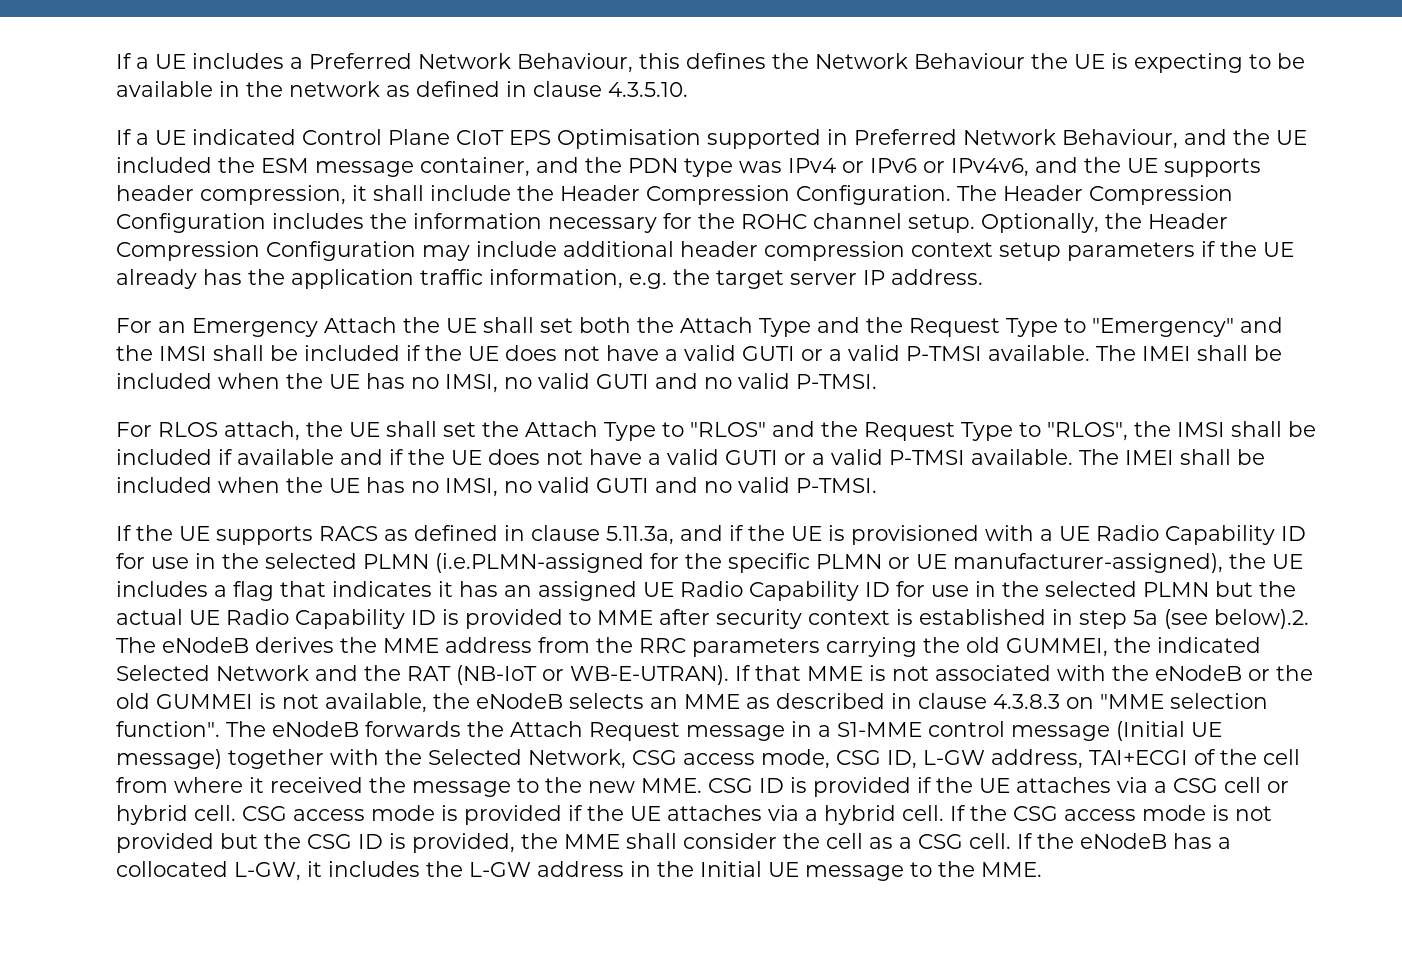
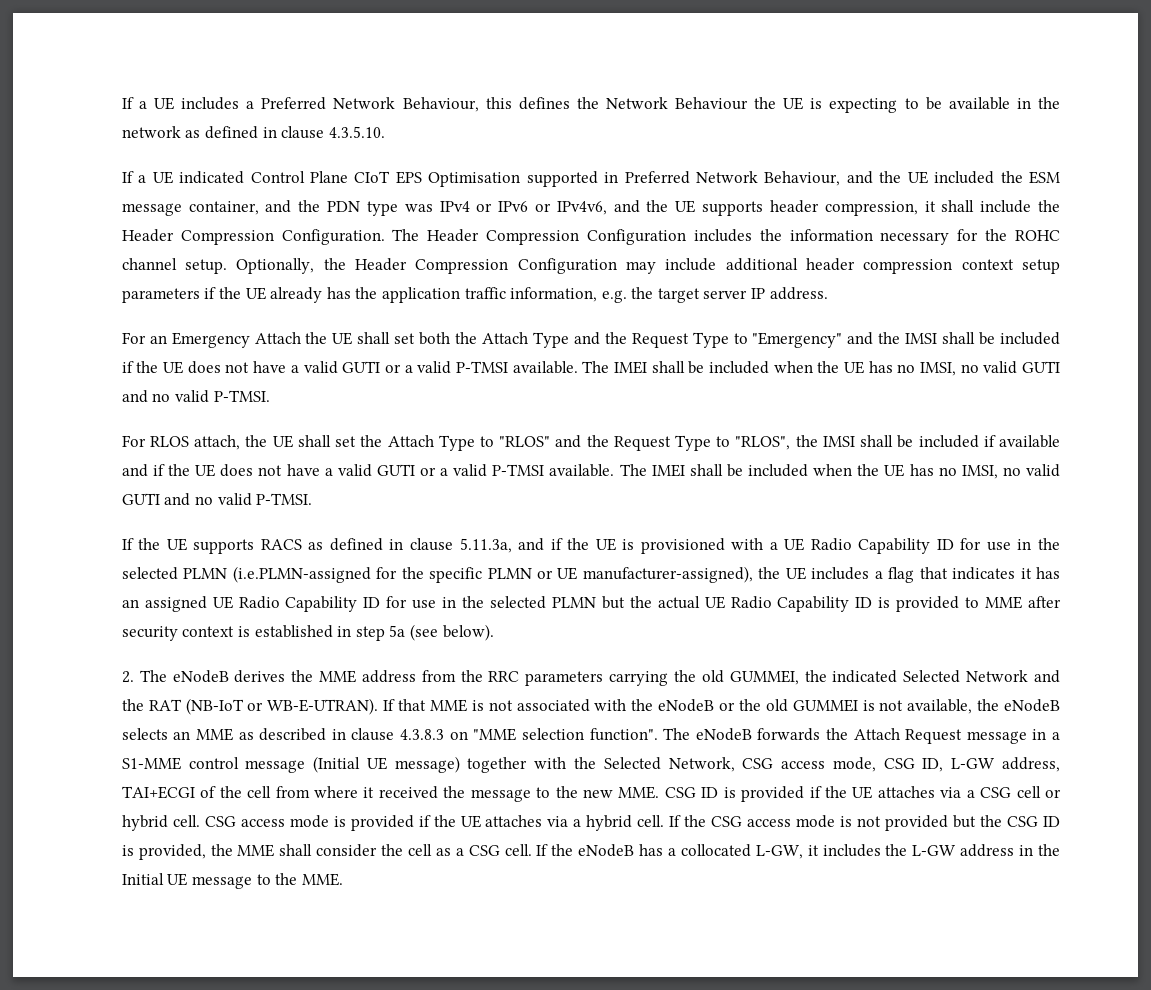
[1214,609,1310,629] below).2. -> [442,624,494,641] [121,671,134,683] below). // 2.

